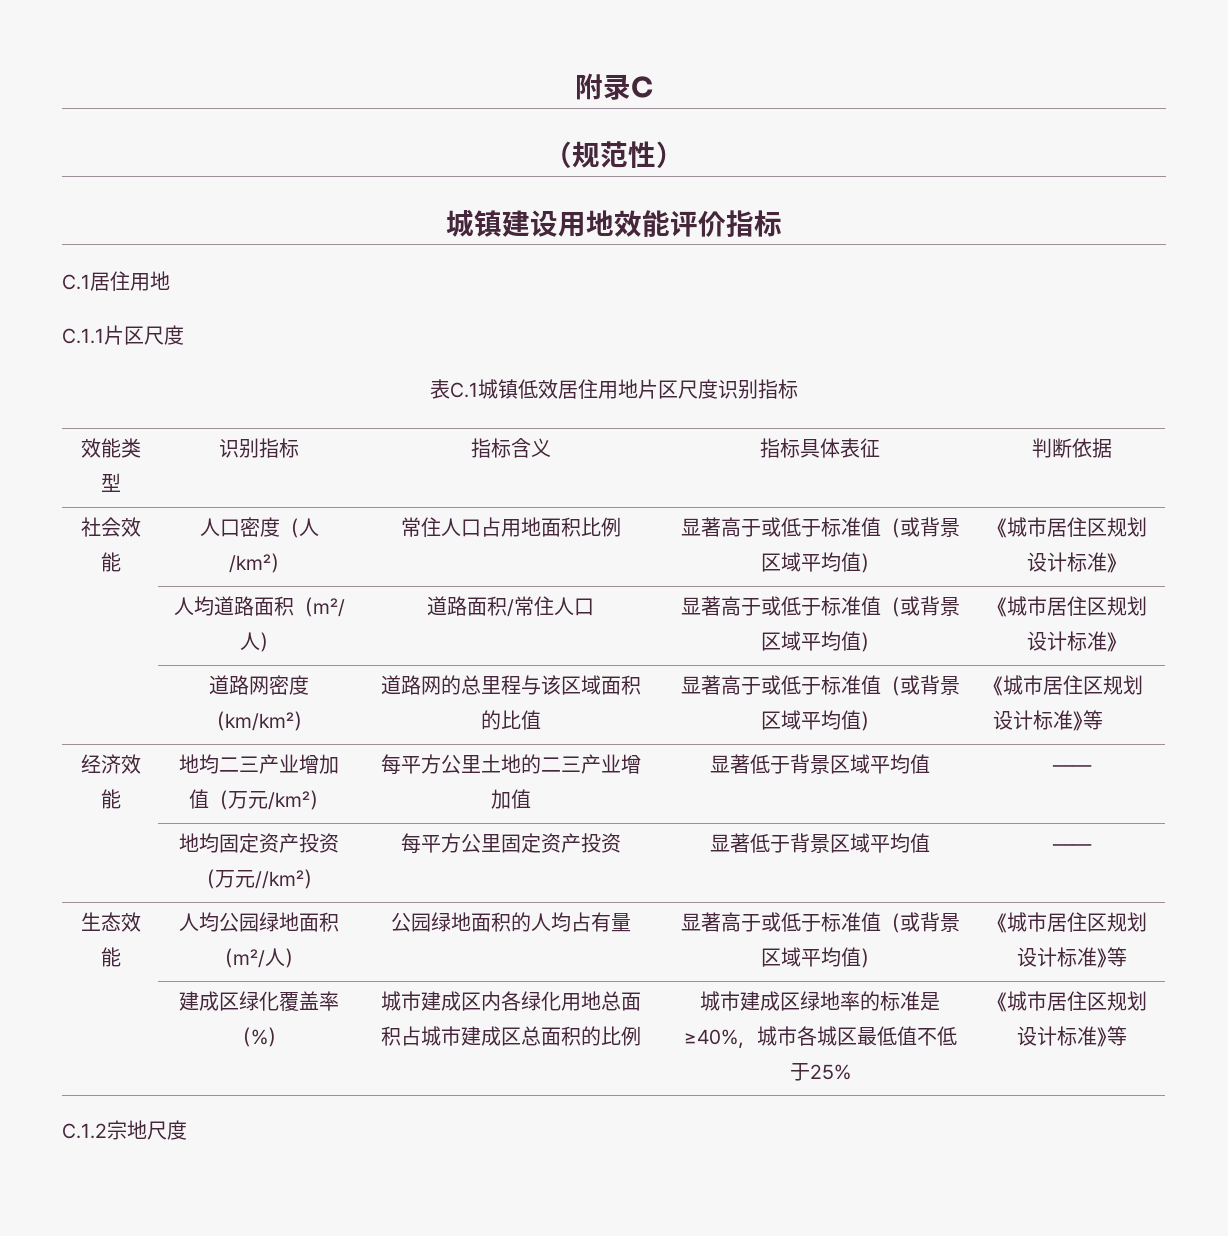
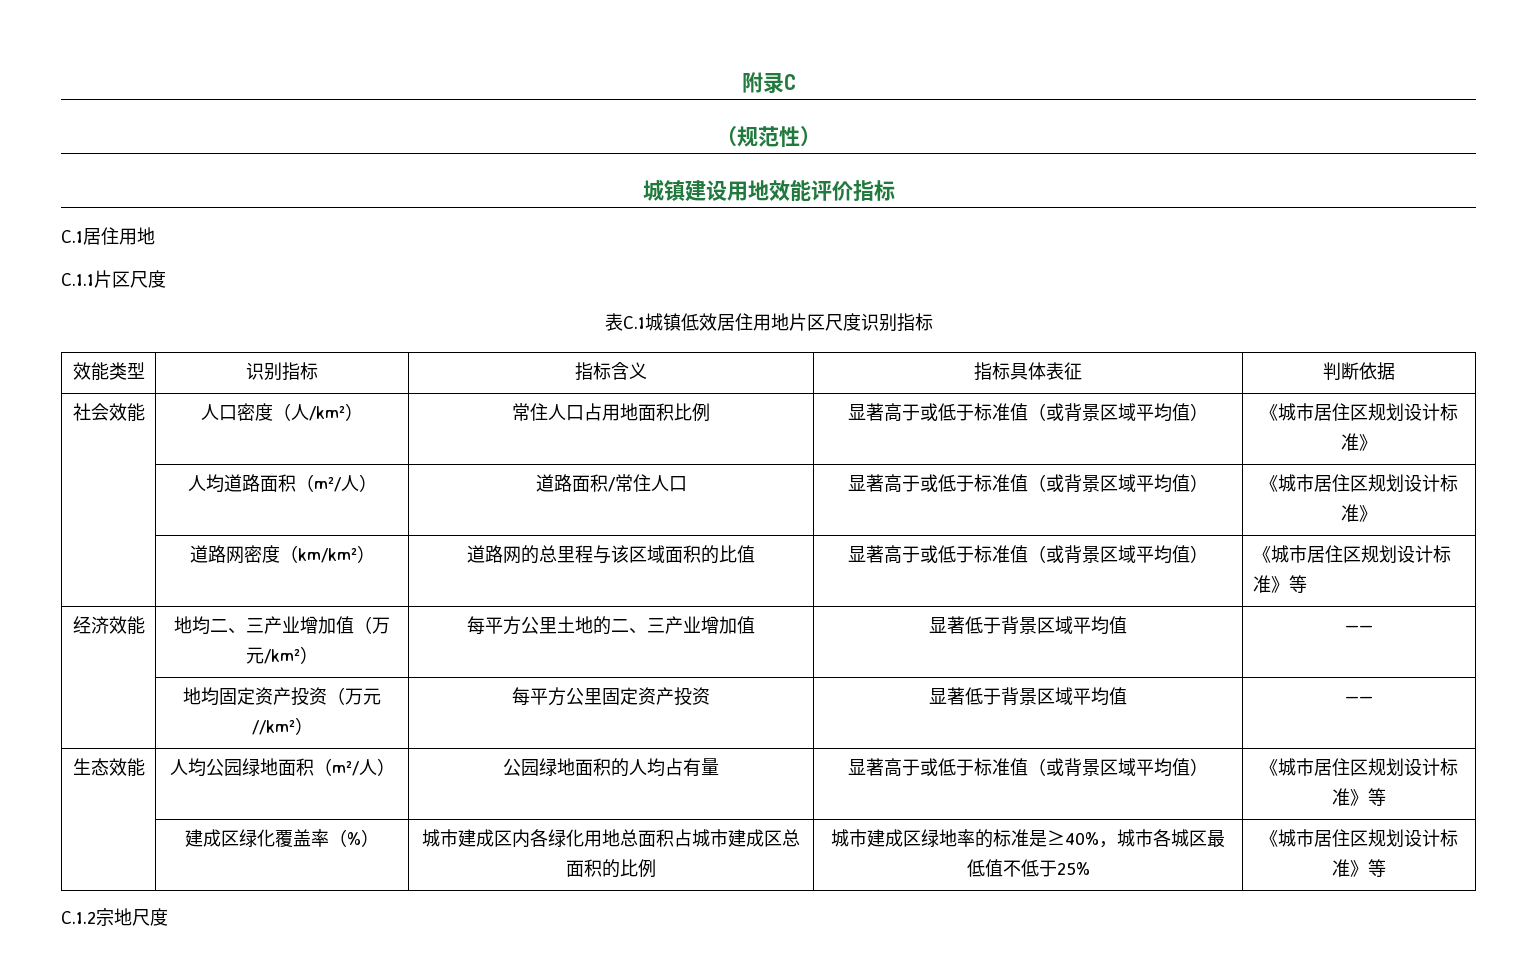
(239, 764) none -> [228,628,246,634] 、
(561, 764) none -> [629,628,647,634] 、

